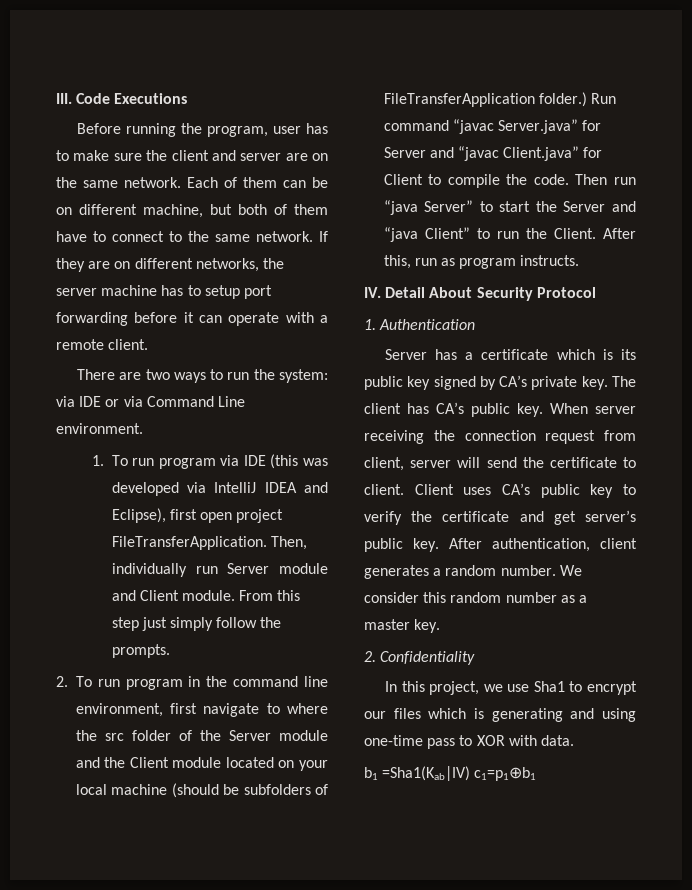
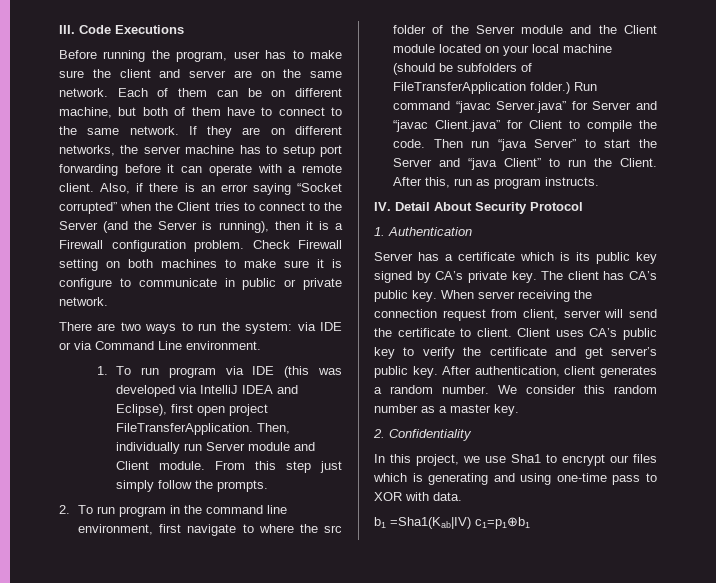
(149, 344) none -> [100,183,342,195] [59,202,342,214] [59,221,343,233] [59,240,342,252] [59,259,342,271] [59,278,343,290] [59,297,108,306] Also, if there is an error saying “Socket corrupted” when the Client tries to connect to the Server (and the Server is running), then it is a Firewall configuration problem. Check Firewall setting on both machines to make sure it is configure to communicate in public or private network.

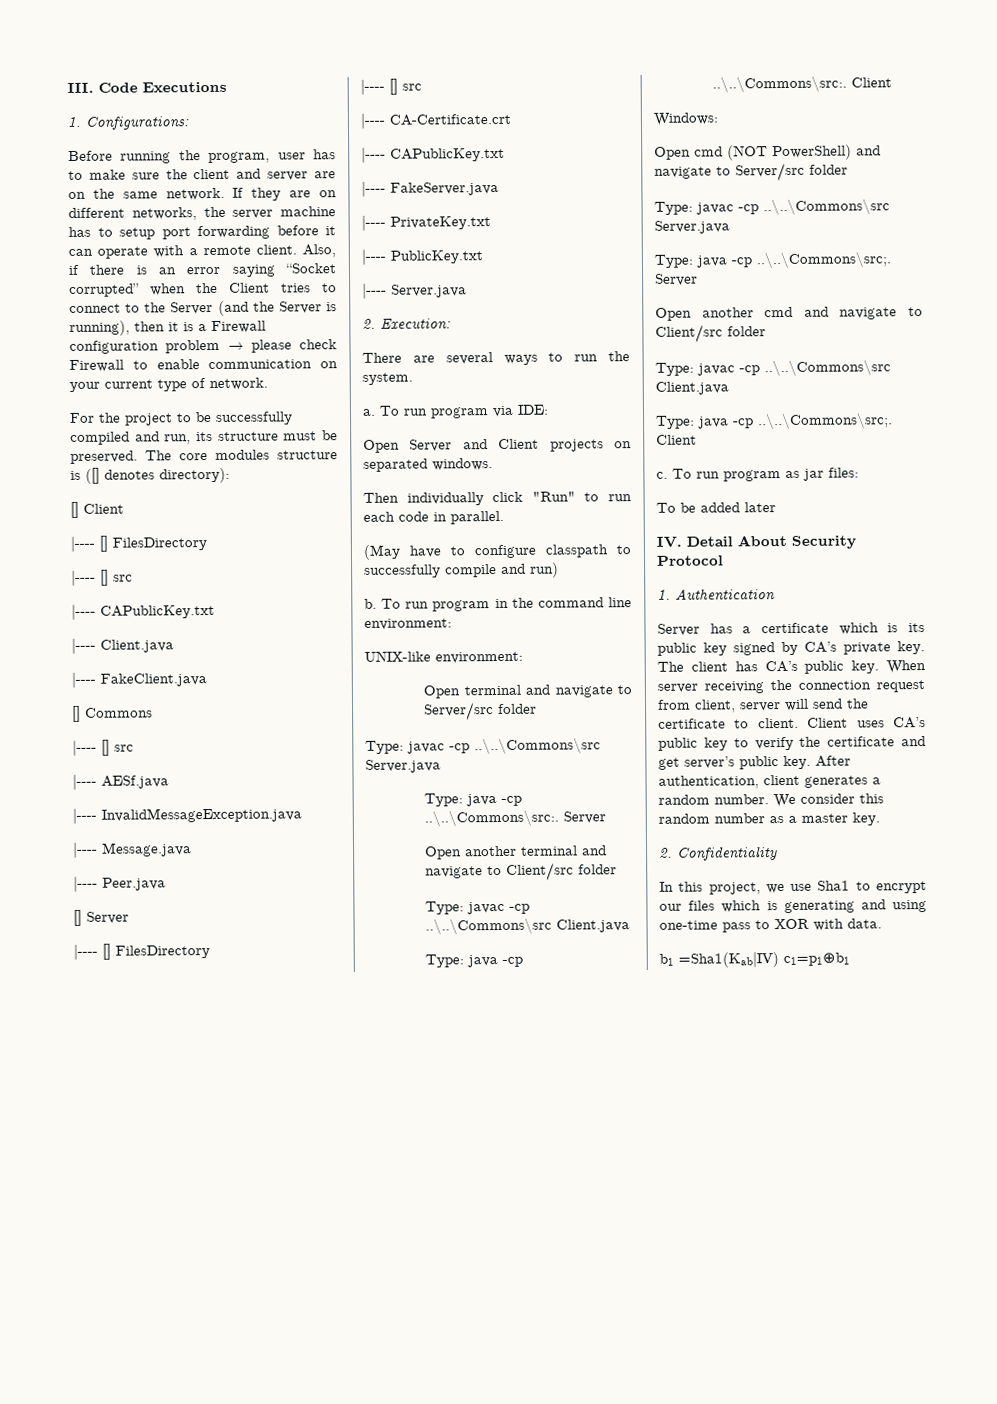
(184, 29) none -> [67,116,189,130] // 1. Configurations:
[117,88,343,97] [59,107,342,118] [59,126,179,135] Each of them can be on different machine, but both of them have to connect to the same network. -> (225, 194) none
[194,240,342,252] [59,259,342,271] [59,278,343,290] [59,297,108,306] problem. Check Firewall setting on both machines to make sure it is configure to communicate in public or private network. -> [165,339,337,354] [69,359,338,372] [69,377,268,392] [69,411,293,426] [70,430,338,445] [70,449,338,464] [70,467,230,484] [70,501,124,518] [70,535,207,552] [71,569,133,586] [71,603,215,620] [71,637,174,654] [71,671,207,688] [72,705,153,722] [72,739,134,756] [72,773,169,790] [72,807,302,824] [72,841,192,858] [73,875,166,892] [73,909,129,926] [73,943,210,960] [360,78,422,95] [360,112,511,129] [361,146,505,163] [361,180,499,197] [361,214,491,231] [361,248,483,265] [362,282,467,299] [362,318,451,330] problem → please check Firewall to enable communication on your current type of network. // For the project to be successfully compiled and run, its structure must be preserved. The core modules structure is ([] denotes directory): // [] Client // |---- [] FilesDirectory // |---- [] src // |---- CAPublicKey.txt // |---- Client.java // |---- FakeClient.java // [] Commons // |---- [] src // |---- AESf.java // |---- InvalidMessageException.java // |---- Message.java // |---- Peer.java // [] Server // |---- [] FilesDirectory // |---- [] src // |---- CA-Certificate.crt // |---- CAPublicKey.txt // |---- FakeServer.java // |---- PrivateKey.txt // |---- PublicKey.txt // |---- Server.java // 2. Execution:
[120,322,141,331] two -> [445,352,493,365] several
[245,322,343,334] [59,341,261,350] [97,366,342,378] [116,385,299,397] [116,404,269,416] [116,423,291,435] [116,442,316,454] [116,461,342,473] [116,480,269,492] [59,505,70,514] system: via IDE or via Command Line environment. // 1. To run program via IDE (this was developed via IntelliJ IDEA and Eclipse), first open project FileTransferApplication. Then, individually run Server module and Client module. From this step just simply follow the prompts. // 2. -> [362,372,413,385] [362,404,548,419] [363,438,632,453] [363,458,493,472] [363,491,632,506] [363,510,504,525] [363,544,631,560] [364,562,559,578] [364,598,377,609] system. // a. To run program via IDE: // Open Server and Client projects on separated windows. // Then individually click "Run" to run each code in parallel. // (May have to configure classpath to successfully compile and run) // b.
[78,524,342,536] [393,25,657,34] [393,44,613,56] [393,63,533,75] [393,82,598,94] [393,101,657,113] [393,120,657,132] [393,139,657,151] [393,158,657,170] [393,177,600,189] environment, first navigate to where the src folder of the Server module and the Client module located on your local machine (should be subfolders of FileTransferApplication folder.) Run command “javac Server.java” for Server and “javac Client.java” for Client to compile the code. Then run “java Server” to start the Server and “java Client” to run the Client. After this, run as program instructs. -> [364,618,452,630] [364,650,523,664] [423,684,632,699] [424,702,538,721] [365,737,601,755] [365,759,441,773] [424,793,523,807] [424,809,607,827] [425,845,608,860] [425,862,618,881] [425,901,531,915] [425,917,631,935] [425,954,524,968] [712,75,893,93] [653,112,718,126] [654,144,881,161] [654,162,848,182] [654,198,890,216] [654,220,730,234] [654,251,891,269] [655,273,698,286] [655,306,923,321] [655,324,766,343] [655,359,891,377] [655,381,729,395] [656,412,893,430] [656,434,697,445] [656,467,859,482] [656,502,776,513] environment: // UNIX-like environment: // Open terminal and navigate to Server/src folder // Type: javac -cp ..\..\Commons\src Server.java // Type: java -cp ..\..\Commons\src:. Server // Open another terminal and navigate to Client/src folder // Type: javac -cp ..\..\Commons\src Client.java // Type: java -cp ..\..\Commons\src:. Client // Windows: // Open cmd (NOT PowerShell) and navigate to Server/src folder // Type: javac -cp ..\..\Commons\src Server.java // Type: java -cp ..\..\Commons\src;. Server // Open another cmd and navigate to Client/src folder // Type: javac -cp ..\..\Commons\src Client.java // Type: java -cp ..\..\Commons\src;. Client // c. To run program as jar files: // To be added later

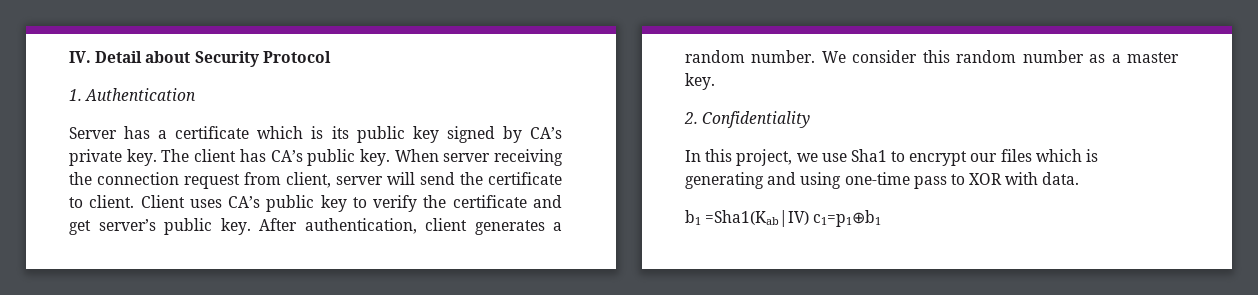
[67,81,227,93] [67,116,189,130] [68,149,336,164] [68,168,336,181] [68,187,337,201] [68,206,336,221] [68,225,336,240] [68,244,336,259] [68,263,337,277] [69,282,337,297] [69,300,337,316] [69,320,266,336] [69,339,337,354] [69,359,338,372] [69,377,268,392] [69,411,293,426] [70,430,338,445] [70,449,338,464] [70,467,230,484] [70,501,124,518] [70,535,207,552] [71,569,133,586] [71,603,215,620] [71,637,174,654] [71,671,207,688] [72,705,153,722] [72,739,134,756] [72,773,169,790] [72,807,302,824] [72,841,192,858] [73,875,166,892] [73,909,129,926] [73,943,210,960] [360,78,422,95] [360,112,511,129] [361,146,505,163] [361,180,499,197] [361,214,491,231] [361,248,483,265] [362,282,467,299] [362,318,451,330] [362,351,630,365] [362,372,413,385] [362,404,548,419] [363,438,632,453] [363,458,493,472] [363,491,632,506] [363,510,504,525] [363,544,631,560] [364,562,559,578] [364,597,632,612] [364,618,452,630] [364,650,523,664] [423,684,632,699] [424,702,538,721] [365,737,601,755] [365,759,441,773] [424,793,523,807] [424,809,607,827] [425,845,608,860] [425,862,618,881] [425,901,531,915] [425,917,631,935] [425,954,524,968] [712,75,893,93] [653,112,718,126] [654,144,881,161] [654,162,848,182] [654,198,890,216] [654,220,730,234] [654,251,891,269] [655,273,698,286] [655,306,923,321] [655,324,766,343] [655,359,891,377] [655,381,729,395] [656,412,893,430] [656,434,697,445] [656,467,859,482] [656,502,776,513] III. Code Executions // 1. Configurations: // Before running the program, user has to make sure the client and server are on the same network. If they are on different networks, the server machine has to setup port forwarding before it can operate with a remote client. Also, if there is an error saying “Socket corrupted” when the Client tries to connect to the Server (and the Server is running), then it is a Firewall configuration problem → please check Firewall to enable communication on your current type of network. // For the project to be successfully compiled and run, its structure must be preserved. The core modules structure is ([] denotes directory): // [] Client // |---- [] FilesDirectory // |---- [] src // |---- CAPublicKey.txt // |---- Client.java // |---- FakeClient.java // [] Commons // |---- [] src // |---- AESf.java // |---- InvalidMessageException.java // |---- Message.java // |---- Peer.java // [] Server // |---- [] FilesDirectory // |---- [] src // |---- CA-Certificate.crt // |---- CAPublicKey.txt // |---- FakeServer.java // |---- PrivateKey.txt // |---- PublicKey.txt // |---- Server.java // 2. Execution: // There are several ways to run the system. // a. To run program via IDE: // Open Server and Client projects on separated windows. // Then individually click "Run" to run each code in parallel. // (May have to configure classpath to successfully compile and run) // b. To run program in the command line environment: // UNIX-like environment: // Open terminal and navigate to Server/src folder // Type: javac -cp ..\..\Commons\src Server.java // Type: java -cp ..\..\Commons\src:. Server // Open another terminal and navigate to Client/src folder // Type: javac -cp ..\..\Commons\src Client.java // Type: java -cp ..\..\Commons\src:. Client // Windows: // Open cmd (NOT PowerShell) and navigate to Server/src folder // Type: javac -cp ..\..\Commons\src Server.java // Type: java -cp ..\..\Commons\src;. Server // Open another cmd and navigate to Client/src folder // Type: javac -cp ..\..\Commons\src Client.java // Type: java -cp ..\..\Commons\src;. Client // c. To run program as jar files: // To be added later // -> (69, 57) none
[737,534,787,547] About -> [145,51,191,63] about

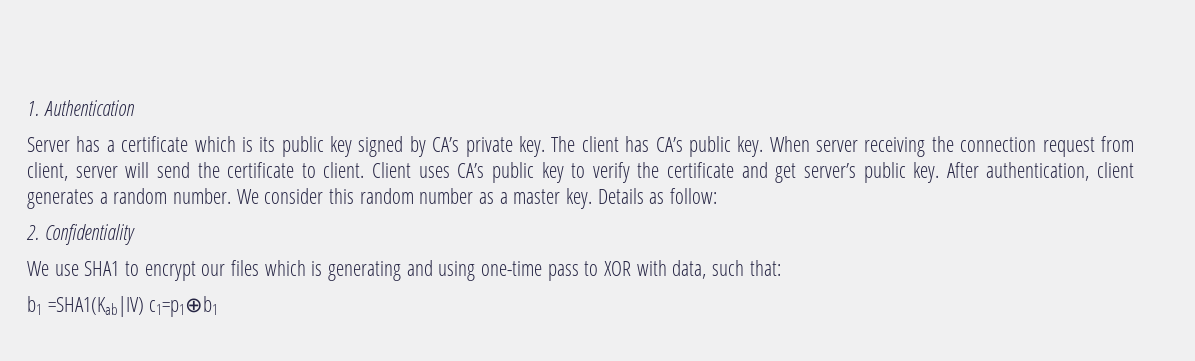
[69,51,331,67] IV. Detail about Security Protocol // -> (27, 108) none
(715, 81) none -> [597,188,718,204] Details as follow:
[685,149,887,166] In this project, we use Sha1 -> [27,261,120,276] We use SHA1
[1042,172,1080,185] data. -> [672,260,781,279] data, such that:
[705,210,810,227] =Sha1(Kab|IV) -> [47,296,144,317] =SHA1(Kab|IV)

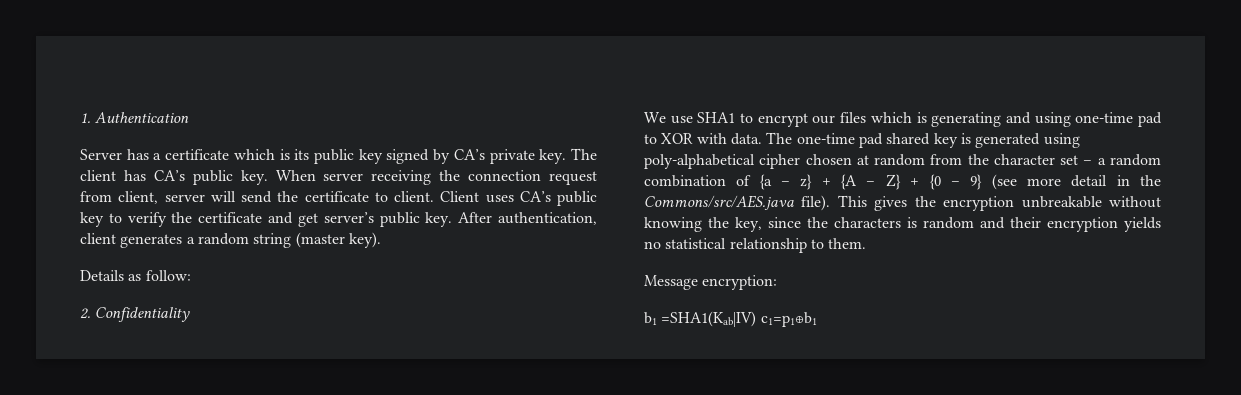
[173,188,593,209] number. We consider this random number as a master key. -> [253,232,381,248] string (master key). //
[547,264,579,281] pass -> [1138,112,1162,127] pad
[672,260,781,279] data, such that: -> [730,132,1080,148] [644,154,1161,169] [644,174,1161,190] [644,195,1161,211] [644,217,1161,232] [644,238,867,253] [644,275,778,290] data. The one-time pad shared key is generated using poly-alphabetical cipher chosen at random from the character set – a random combination of {a – z} + {A – Z} + {0 – 9} (see more detail in the Commons/src/AES.java file). This gives the encryption unbreakable without knowing the key, since the characters is random and their encryption yields no statistical relationship to them. // Message encryption:

